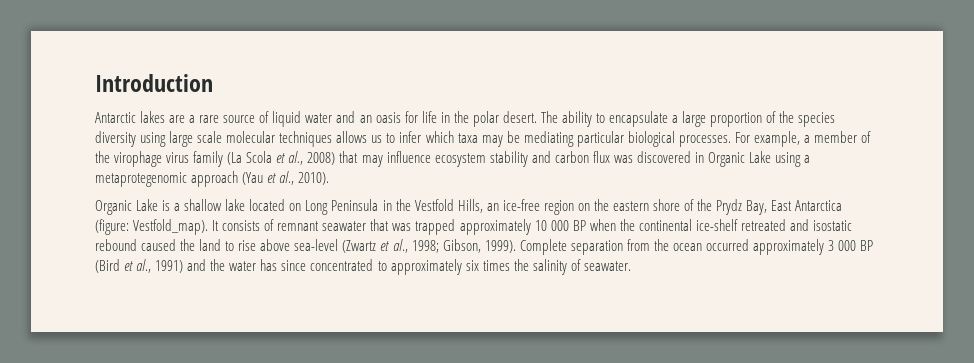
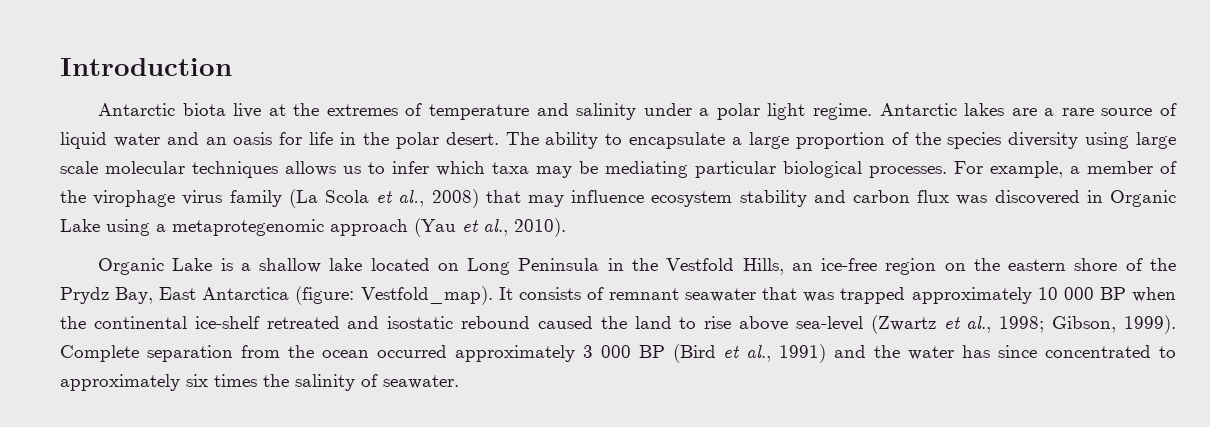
(136, 117) none -> [182,103,957,120] biota live at the extremes of temperature and salinity under a polar light regime. Antarctic

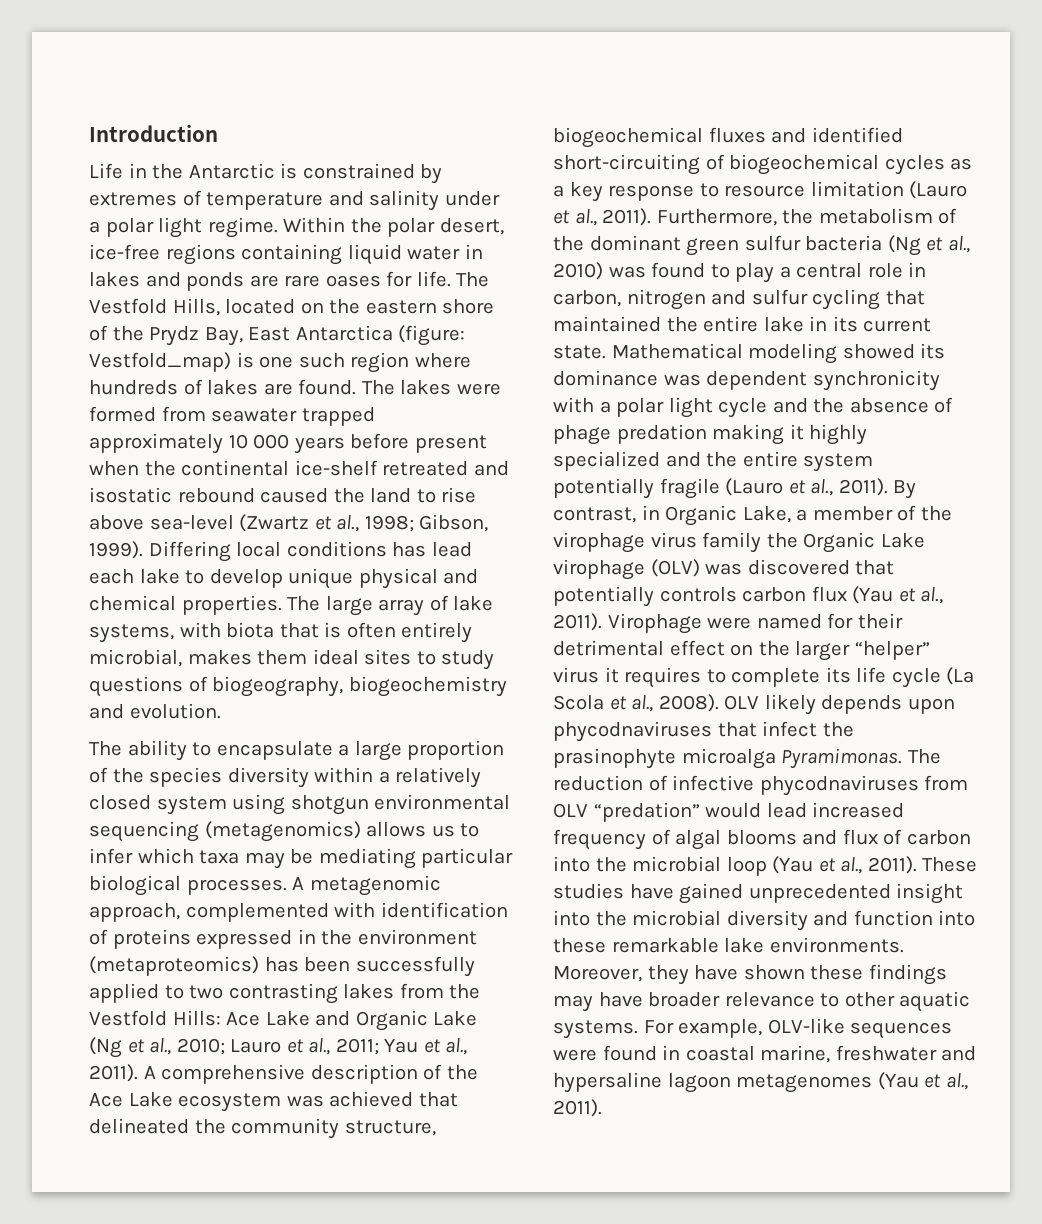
[97,103,320,118] Antarctic biota live at the -> [89,163,443,184] Life in the Antarctic is constrained by
[879,103,1177,116] [60,132,1176,149] [60,161,1177,178] [60,189,1177,208] [60,218,566,237] [97,258,937,275] Antarctic lakes are a rare source of liquid water and an oasis for life in the polar desert. The ability to encapsulate a large proportion of the species diversity using large scale molecular techniques allows us to infer which taxa may be mediating particular biological processes. For example, a member of the virophage virus family (La Scola et al., 2008) that may influence ecosystem stability and carbon flux was discovered in Organic Lake using a metaprotegenomic approach (Yau et al., 2010). // Organic Lake is a shallow lake located on Long Peninsula in the Vestfold Hills, an ice-free region -> [283,217,504,237] [89,244,483,265] [89,271,490,291] [89,298,296,316] Within the polar desert, ice-free regions containing liquid water in lakes and ponds are rare oases for life. The Vestfold Hills, located
[360,286,835,305] Vestfold_map). It consists of remnant seawater that was -> [89,352,471,373] [89,379,501,395] [89,406,298,422] Vestfold_map) is one such region where hundreds of lakes are found. The lakes were formed from seawater
[1099,287,1126,300] BP -> [293,433,487,454] years before present
[60,344,1177,363] [60,374,459,391] Complete separation from the ocean occurred approximately 3 000 BP (Bird et al., 1991) and the water has since concentrated to approximately six times the salinity of seawater. -> [148,541,472,562] [89,568,479,589] [89,595,494,616] [89,622,473,643] [89,649,495,670] [89,676,507,697] [89,703,221,719] [89,740,505,761] [89,767,482,788] [89,794,511,815] [89,821,480,842] [89,848,514,869] [89,875,441,896] [89,902,508,922] [89,929,477,949] [89,956,475,977] [89,983,481,1004] [89,1010,478,1031] [89,1037,468,1058] [89,1064,478,1084] [89,1091,458,1112] [89,1118,436,1139] [553,127,903,148] [553,154,973,175] [553,181,968,202] [553,208,958,226] [553,235,970,256] [553,262,927,283] [553,289,925,310] [553,316,932,332] [553,343,946,364] [553,370,940,391] [553,397,954,418] [553,424,868,445] [553,451,874,472] [553,478,917,499] [553,505,952,526] [553,532,925,553] [553,559,895,580] [553,586,944,607] [553,613,903,634] [553,640,930,661] [553,667,975,688] [553,694,955,715] [553,721,854,742] [553,748,941,769] [553,775,969,796] [553,802,905,822] [553,829,971,850] [553,856,978,876] [553,883,964,904] [553,910,976,931] [553,937,904,953] [553,964,947,985] [553,991,971,1012] [553,1018,953,1039] [553,1045,977,1063] [553,1072,968,1093] [553,1099,602,1117] Differing local conditions has lead each lake to develop unique physical and chemical properties. The large array of lake systems, with biota that is often entirely microbial, makes them ideal sites to study questions of biogeography, biogeochemistry and evolution. // The ability to encapsulate a large proportion of the species diversity within a relatively closed system using shotgun environmental sequencing (metagenomics) allows us to infer which taxa may be mediating particular biological processes. A metagenomic approach, complemented with identification of proteins expressed in the environment (metaproteomics) has been successfully applied to two contrasting lakes from the Vestfold Hills: Ace Lake and Organic Lake (Ng et al., 2010; Lauro et al., 2011; Yau et al., 2011). A comprehensive description of the Ace Lake ecosystem was achieved that delineated the community structure, biogeochemical fluxes and identified short-circuiting of biogeochemical cycles as a key response to resource limitation (Lauro et al., 2011). Furthermore, the metabolism of the dominant green sulfur bacteria (Ng et al., 2010) was found to play a central role in carbon, nitrogen and sulfur cycling that maintained the entire lake in its current state. Mathematical modeling showed its dominance was dependent synchronicity with a polar light cycle and the absence of phage predation making it highly specialized and the entire system potentially fragile (Lauro et al., 2011). By contrast, in Organic Lake, a member of the virophage virus family the Organic Lake virophage (OLV) was discovered that potentially controls carbon flux (Yau et al., 2011). Virophage were named for their detrimental effect on the larger “helper” virus it requires to complete its life cycle (La Scola et al., 2008). OLV likely depends upon phycodnaviruses that infect the prasinophyte microalga Pyramimonas. The reduction of infective phycodnaviruses from OLV “predation” would lead increased frequency of algal blooms and flux of carbon into the microbial loop (Yau et al., 2011). These studies have gained unprecedented insight into the microbial diversity and function into these remarkable lake environments. Moreover, they have shown these findings may have broader relevance to other aquatic systems. For example, OLV-like sequences were found in coastal marine, freshwater and hypersaline lagoon metagenomes (Yau et al., 2011).

